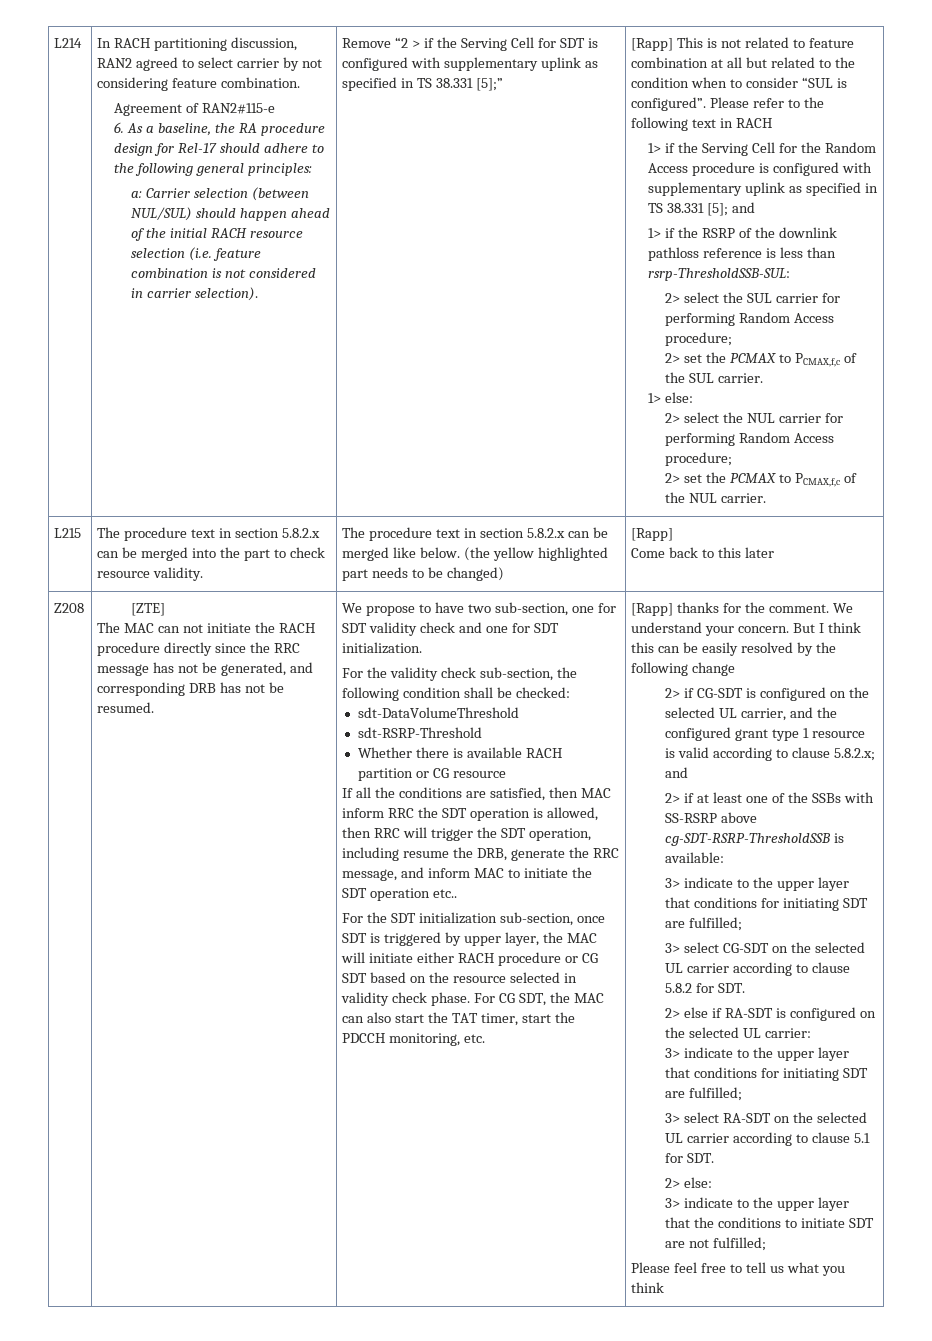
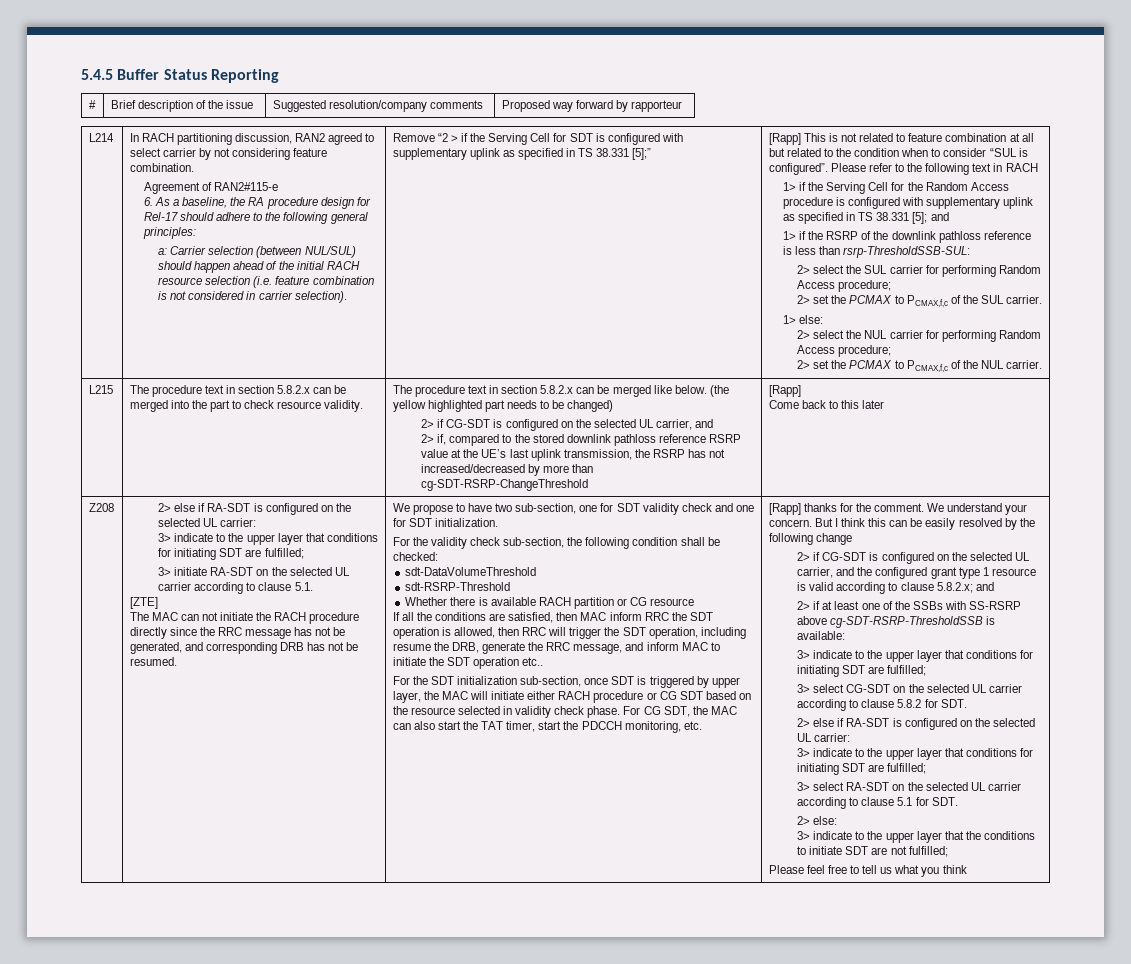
(54, 43) none -> [81,69,279,83] [88,100,96,109] [110,100,254,112] [272,100,483,112] [501,100,683,112] 5.4.5 Buffer Status Reporting // # | Brief description of the issue | Suggested resolution/company comments | Proposed way forward by rapporteur //
(505, 574) none -> [421,419,714,431] [421,434,742,446] [421,449,726,461] [421,464,594,476] [421,479,589,491] // 2> if CG-SDT is configured on the selected UL carrier, and // 2> if, compared to the stored downlink pathloss reference RSRP value at the UE’s last uplink transmission, the RSRP has not increased/decreased by more than cg-SDT-RSRP-ChangeThreshold
(85, 608) none -> [158,503,351,515] [158,518,257,527] [158,533,378,545] [158,548,304,560] [158,567,350,576] [158,582,313,594] 2> else if RA-SDT is configured on the selected UL carrier: // 3> indicate to the upper layer that conditions for initiating SDT are fulfilled; // 3> initiate RA-SDT on the selected UL carrier according to clause 5.1. //

